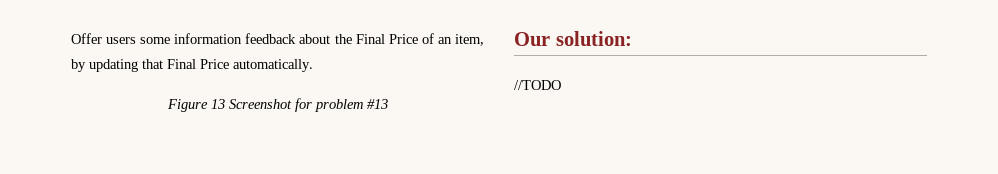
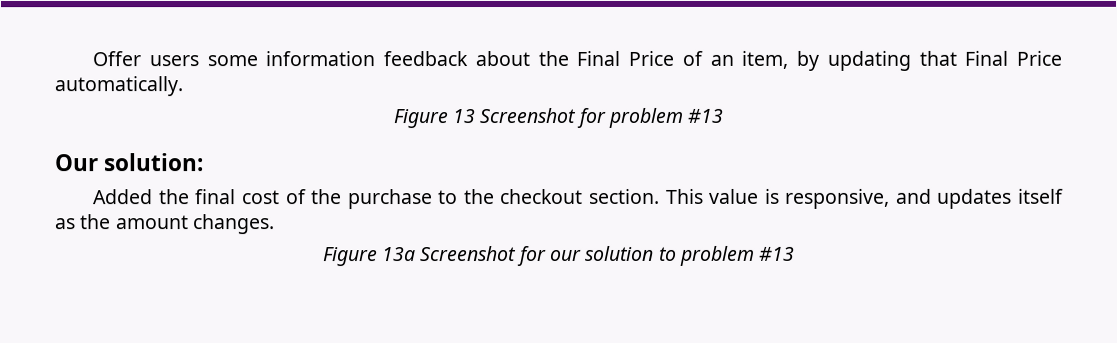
[514,80,561,90] //TODO -> [93,188,1065,210] [55,214,275,235] [322,245,796,267] Added the final cost of the purchase to the checkout section. This value is responsive, and updates itself as the amount changes. // Figure 13a Screenshot for our solution to problem #13

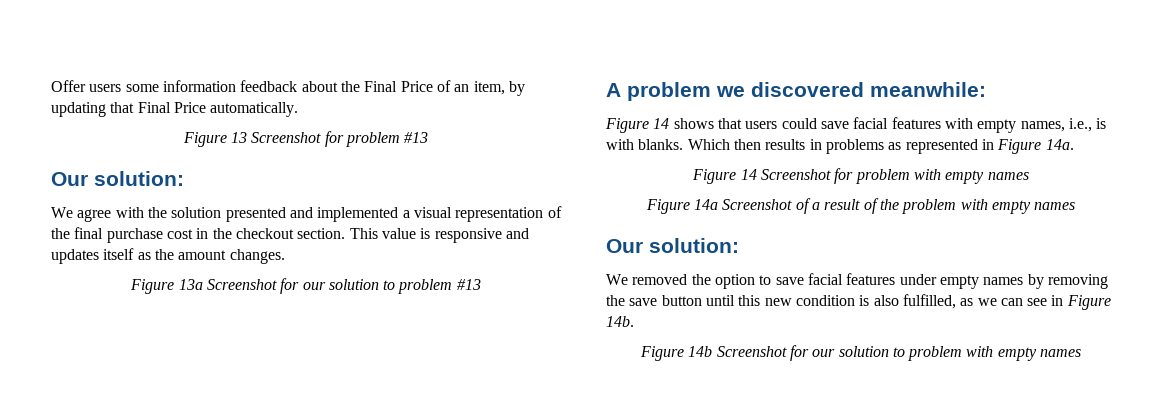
[93,189,459,210] Added the final cost of the purchase to -> [51,206,562,222] [51,227,209,243] We agree with the solution presented and implemented a visual representation of the final purchase cost in
[785,188,891,209] responsive, -> [434,228,502,243] responsive
(796, 253) none -> [606,82,986,101] [605,117,1107,133] [606,139,1074,154] [692,168,1029,184] [645,198,1076,214] [606,238,739,253] [606,273,1108,289] [606,294,1111,310] [606,316,634,327] [639,345,1082,361] // A problem we discovered meanwhile: // Figure 14 shows that users could save facial features with empty names, i.e., is with blanks. Which then results in problems as represented in Figure 14a. // Figure 14 Screenshot for problem with empty names // Figure 14a Screenshot of a result of the problem with empty names // Our solution: // We removed the option to save facial features under empty names by removing the save button until this new condition is also fulfilled, as we can see in Figure 14b. // Figure 14b Screenshot for our solution to problem with empty names

